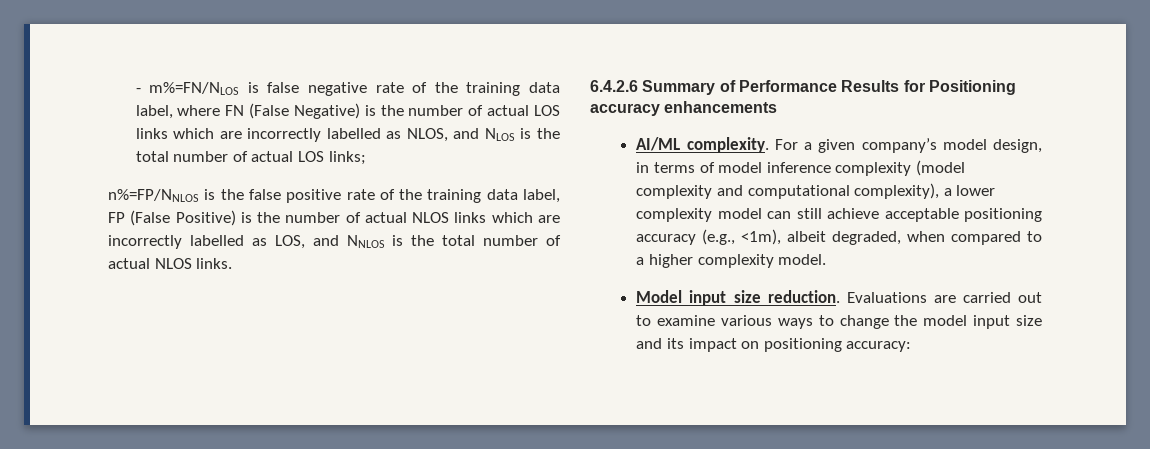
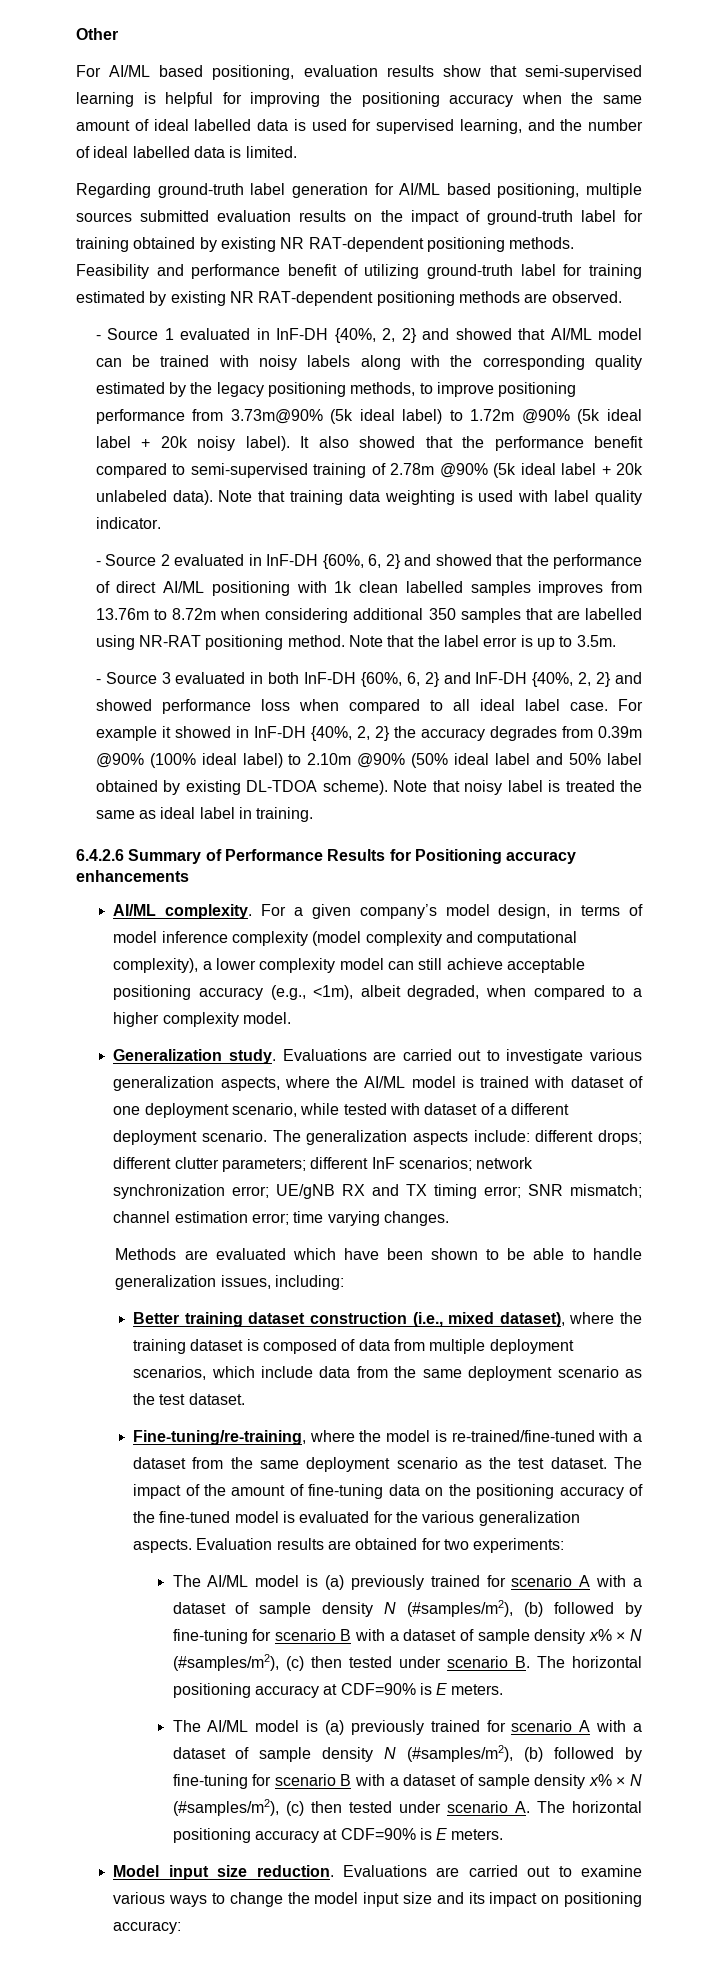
[135,82,560,96] [135,103,560,119] [135,128,561,142] [135,151,366,165] [108,189,560,203] [108,210,560,226] [108,235,561,249] [108,258,233,269] - m%=FN/NLOS is false negative rate of the training data label, where FN (False Negative) is the number of actual LOS links which are incorrectly labelled as NLOS, and NLOS is the total number of actual LOS links; // n%=FP/NNLOS is the false positive rate of the training data label, FP (False Positive) is the number of actual NLOS links which are incorrectly labelled as LOS, and NNLOS is the total number of actual NLOS links. -> [76,28,118,40] [76,65,642,80] [76,92,643,107] [76,119,643,134] [76,146,297,158] [76,183,642,198] [76,210,644,225] [76,237,575,252] [76,264,643,279] [76,291,622,306] [95,328,643,343] [95,355,642,370] [95,382,577,397] [95,409,643,424] [95,436,644,451] [95,463,643,478] [95,490,643,505] [95,517,161,529] [95,554,643,569] [95,581,642,596] [95,608,642,623] [95,635,616,650] [95,672,643,687] [95,699,644,714] [95,726,642,741] [95,753,642,768] [95,780,643,795] [95,807,314,822] Other // For AI/ML based positioning, evaluation results show that semi-supervised learning is helpful for improving the positioning accuracy when the same amount of ideal labelled data is used for supervised learning, and the number of ideal labelled data is limited. // Regarding ground-truth label generation for AI/ML based positioning, multiple sources submitted evaluation results on the impact of ground-truth label for training obtained by existing NR RAT-dependent positioning methods. Feasibility and performance benefit of utilizing ground-truth label for training estimated by existing NR RAT-dependent positioning methods are observed. // - Source 1 evaluated in InF-DH {40%, 2, 2} and showed that AI/ML model can be trained with noisy labels along with the corresponding quality estimated by the legacy positioning methods, to improve positioning performance from 3.73m@90% (5k ideal label) to 1.72m @90% (5k ideal label + 20k noisy label). It also showed that the performance benefit compared to semi-supervised training of 2.78m @90% (5k ideal label + 20k unlabeled data). Note that training data weighting is used with label quality indicator. // - Source 2 evaluated in InF-DH {60%, 6, 2} and showed that the performance of direct AI/ML positioning with 1k clean labelled samples improves from 13.76m to 8.72m when considering additional 350 samples that are labelled using NR-RAT positioning method. Note that the label error is up to 3.5m. // - Source 3 evaluated in both InF-DH {60%, 6, 2} and InF-DH {40%, 2, 2} and showed performance loss when compared to all ideal label case. For example it showed in InF-DH {40%, 2, 2} the accuracy degrades from 0.39m @90% (100% ideal label) to 2.10m @90% (50% ideal label and 50% label obtained by existing DL-TDOA scheme). Note that noisy label is treated the same as ideal label in training.
(827, 259) none -> [113,1049,643,1064] [113,1076,643,1091] [113,1103,570,1118] [113,1130,642,1145] [113,1157,534,1172] [113,1184,643,1199] [113,1211,449,1226] [115,1248,643,1260] [115,1275,345,1290] [133,1312,642,1327] [133,1339,574,1354] [133,1366,642,1381] [133,1393,245,1405] [133,1430,642,1445] [133,1457,642,1472] [133,1484,643,1499] [133,1511,580,1526] [133,1538,565,1553] [172,1575,643,1590] [172,1600,642,1617] [172,1629,643,1644] [172,1654,642,1671] [172,1683,504,1698] [172,1720,643,1735] [172,1745,642,1762] [172,1774,643,1789] [172,1799,642,1816] [172,1828,504,1843] // Generalization study. Evaluations are carried out to investigate various generalization aspects, where the AI/ML model is trained with dataset of one deployment scenario, while tested with dataset of a different deployment scenario. The generalization aspects include: different drops; different clutter parameters; different InF scenarios; network synchronization error; UE/gNB RX and TX timing error; SNR mismatch; channel estimation error; time varying changes. // Methods are evaluated which have been shown to be able to handle generalization issues, including: // Better training dataset construction (i.e., mixed dataset), where the training dataset is composed of data from multiple deployment scenarios, which include data from the same deployment scenario as the test dataset. // Fine-tuning/re-training, where the model is re-trained/fine-tuned with a dataset from the same deployment scenario as the test dataset. The impact of the amount of fine-tuning data on the positioning accuracy of the fine-tuned model is evaluated for the various generalization aspects. Evaluation results are obtained for two experiments: // The AI/ML model is (a) previously trained for scenario A with a dataset of sample density N (#samples/m2), (b) followed by fine-tuning for scenario B with a dataset of sample density x% × N (#samples/m2), (c) then tested under scenario B. The horizontal positioning accuracy at CDF=90% is E meters. // The AI/ML model is (a) previously trained for scenario A with a dataset of sample density N (#samples/m2), (b) followed by fine-tuning for scenario B with a dataset of sample density x% × N (#samples/m2), (c) then tested under scenario A. The horizontal positioning accuracy at CDF=90% is E meters.

